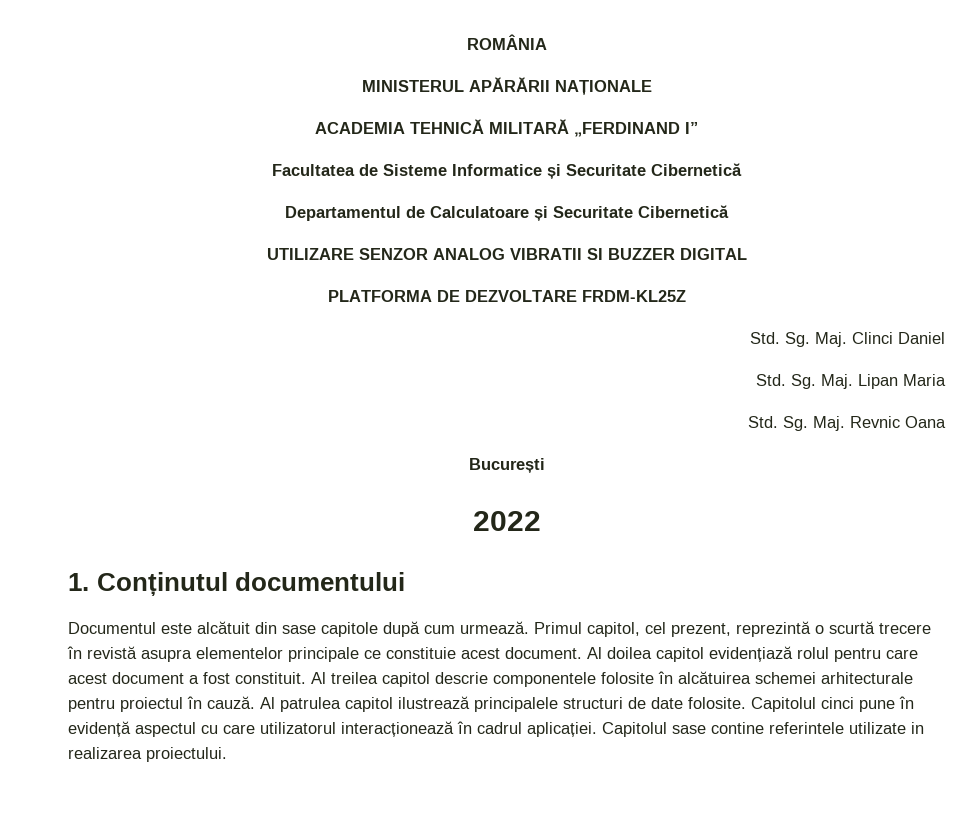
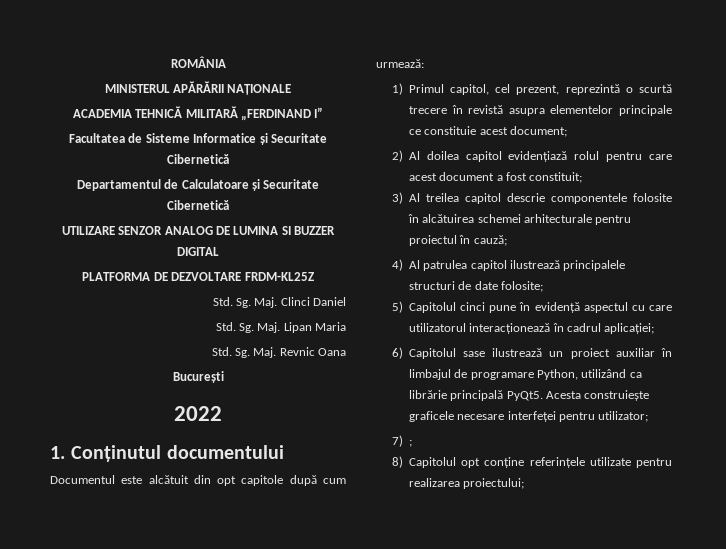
[509,248,582,260] VIBRATII -> [216,226,279,235] DE LUMINA
[282,625,316,634] sase -> [217,476,237,486] opt
[460,621,529,634] urmează. -> [376,59,424,68] [391,83,403,95] urmează: // 1)
[505,647,582,659] document. -> [510,126,568,137] [391,150,403,162] document; // 2)
[235,672,306,684] constituit. -> [529,172,583,183] [391,192,403,204] constituit; // 3)
[207,696,255,709] cauză. -> [473,235,507,246] [391,259,403,271] cauză; // 4)
[688,697,746,709] folosite. -> [501,281,544,292] [391,301,403,313] folosite; // 5)
[527,722,924,737] [68,747,227,762] aplicației. Capitolul sase contine referintele utilizate in realizarea proiectului. -> [604,323,655,334] [391,347,672,359] [408,369,642,380] [408,390,650,401] [408,411,649,422] [391,435,412,447] [391,456,672,468] [408,478,525,489] aplicației; // 6) Capitolul sase ilustrează un proiect auxiliar în limbajul de programare Python, utilizând ca librărie principală PyQt5. Acesta construiește graficele necesare interfeței pentru utilizator; // 7) ; // 8) Capitolul opt conține referințele utilizate pentru realizarea proiectului;

